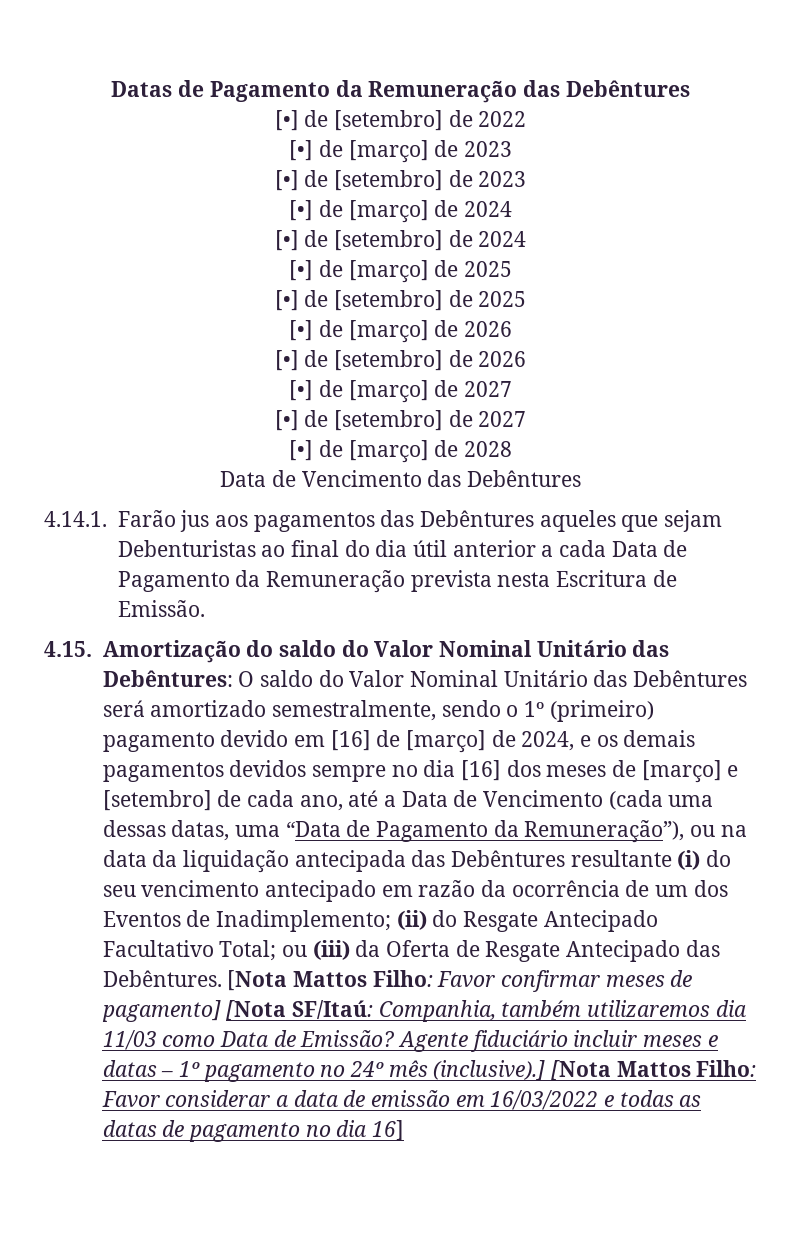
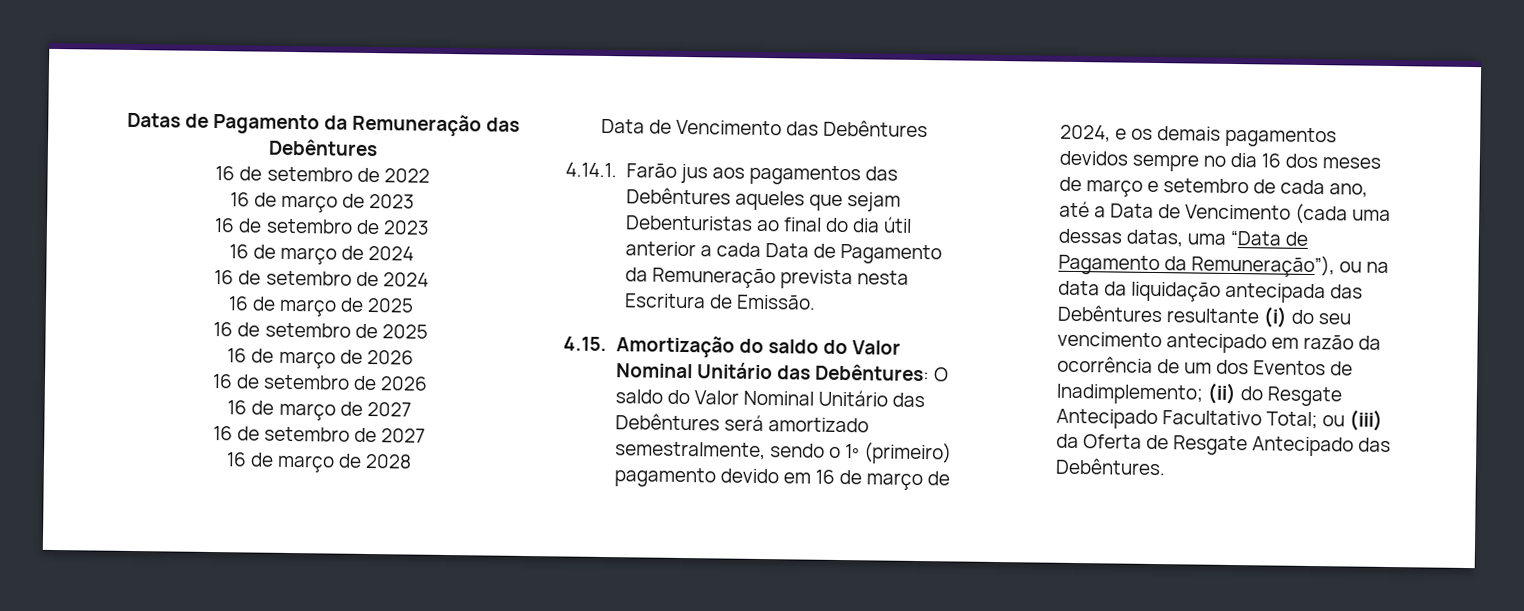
[274,110,443,131] [•] de [setembro] -> [215,166,353,182] 16 de setembro
[289,140,512,163] [274,170,527,191] [289,200,512,223] [274,230,527,251] [289,260,512,283] [274,290,527,311] [289,320,512,343] [274,350,527,371] [289,380,512,403] [274,410,527,431] [289,440,429,463] [•] de [março] de 2023 // [•] de [setembro] de 2023 // [•] de [março] de 2024 // [•] de [setembro] de 2024 // [•] de [março] de 2025 // [•] de [setembro] de 2025 // [•] de [março] de 2026 // [•] de [setembro] de 2026 // [•] de [março] de 2027 // [•] de [setembro] de 2027 // [•] de [março] -> [229,192,416,213] [214,218,430,235] [228,244,415,265] [214,270,429,287] [227,296,415,317] [213,322,428,339] [227,348,414,369] [211,373,429,391] [227,400,412,421] [212,426,427,443] [225,452,335,473] 16 de março de 2023 // 16 de setembro de 2023 // 16 de março de 2024 // 16 de setembro de 2024 // 16 de março de 2025 // 16 de setembro de 2025 // 16 de março de 2026 // 16 de setembro de 2026 // 16 de março de 2027 // 16 de setembro de 2027 // 16 de março
[330,730,486,753] [16] de [março] -> [814,469,924,491] 16 de março
[460,760,501,781] [16] -> [1261,153,1282,168] 16
[641,760,739,783] [102,790,212,811] [março] e [setembro] -> [1085,178,1249,197] março e setembro
[227,970,693,992] [101,1000,747,1022] [102,1030,718,1052] [102,1060,757,1082] [101,1090,702,1110] [102,1120,404,1142] [Nota Mattos Filho: Favor confirmar meses de pagamento] [Nota SF/Itaú: Companhia, também utilizaremos dia 11/03 como Data de Emissão? Agente fiduciário incluir meses e datas – 1º pagamento no 24º mês (inclusive).] [Nota Mattos Filho: Favor considerar a data de emissão em 16/03/2022 e todas as datas de pagamento no dia 16] -> (1166, 466) none

